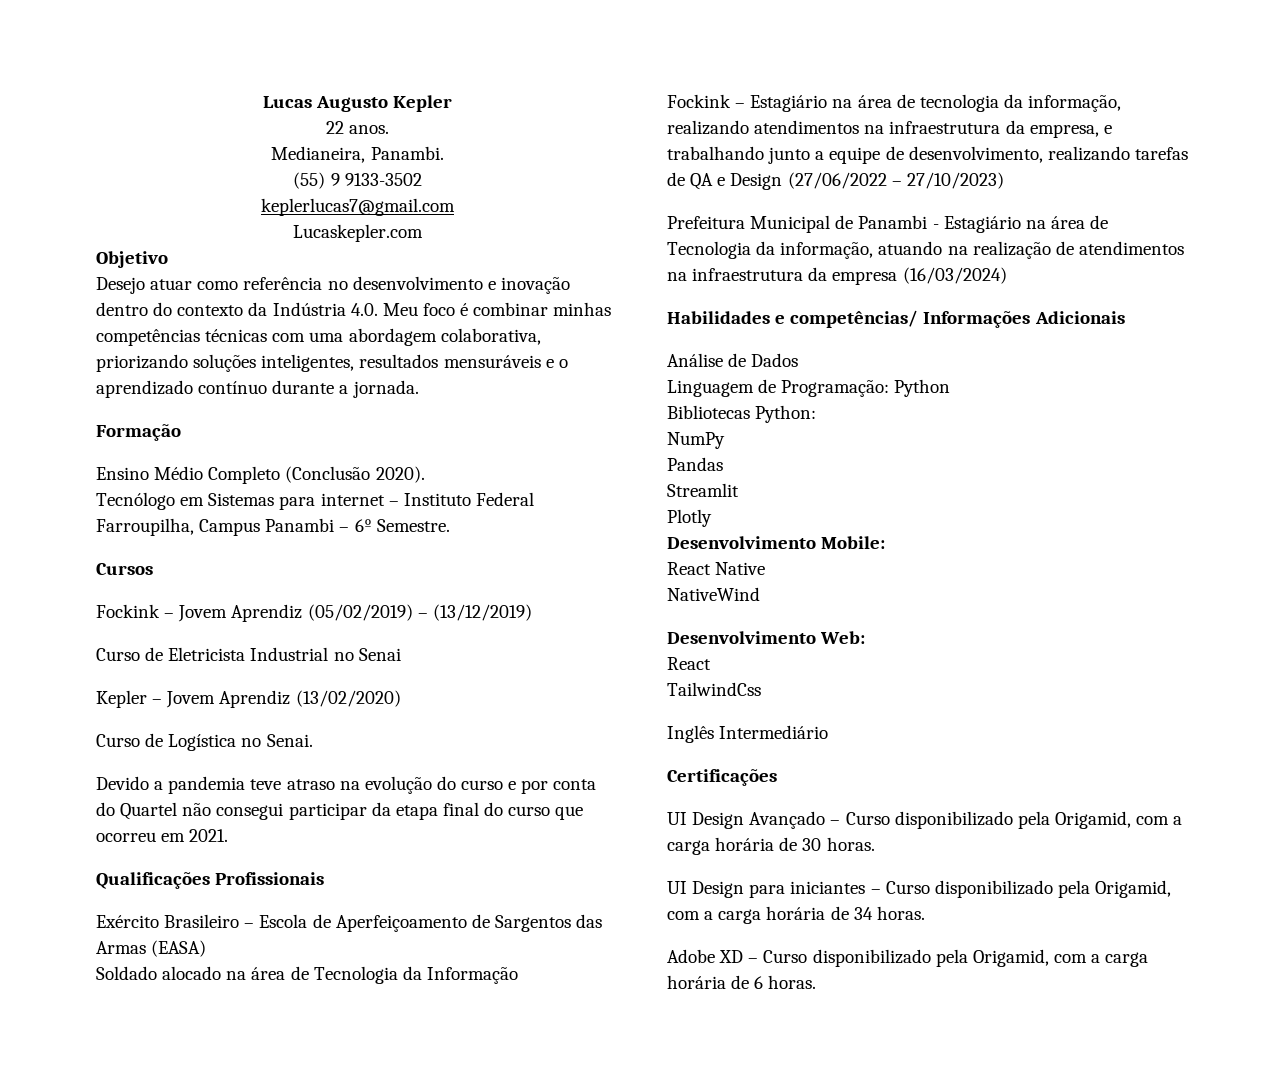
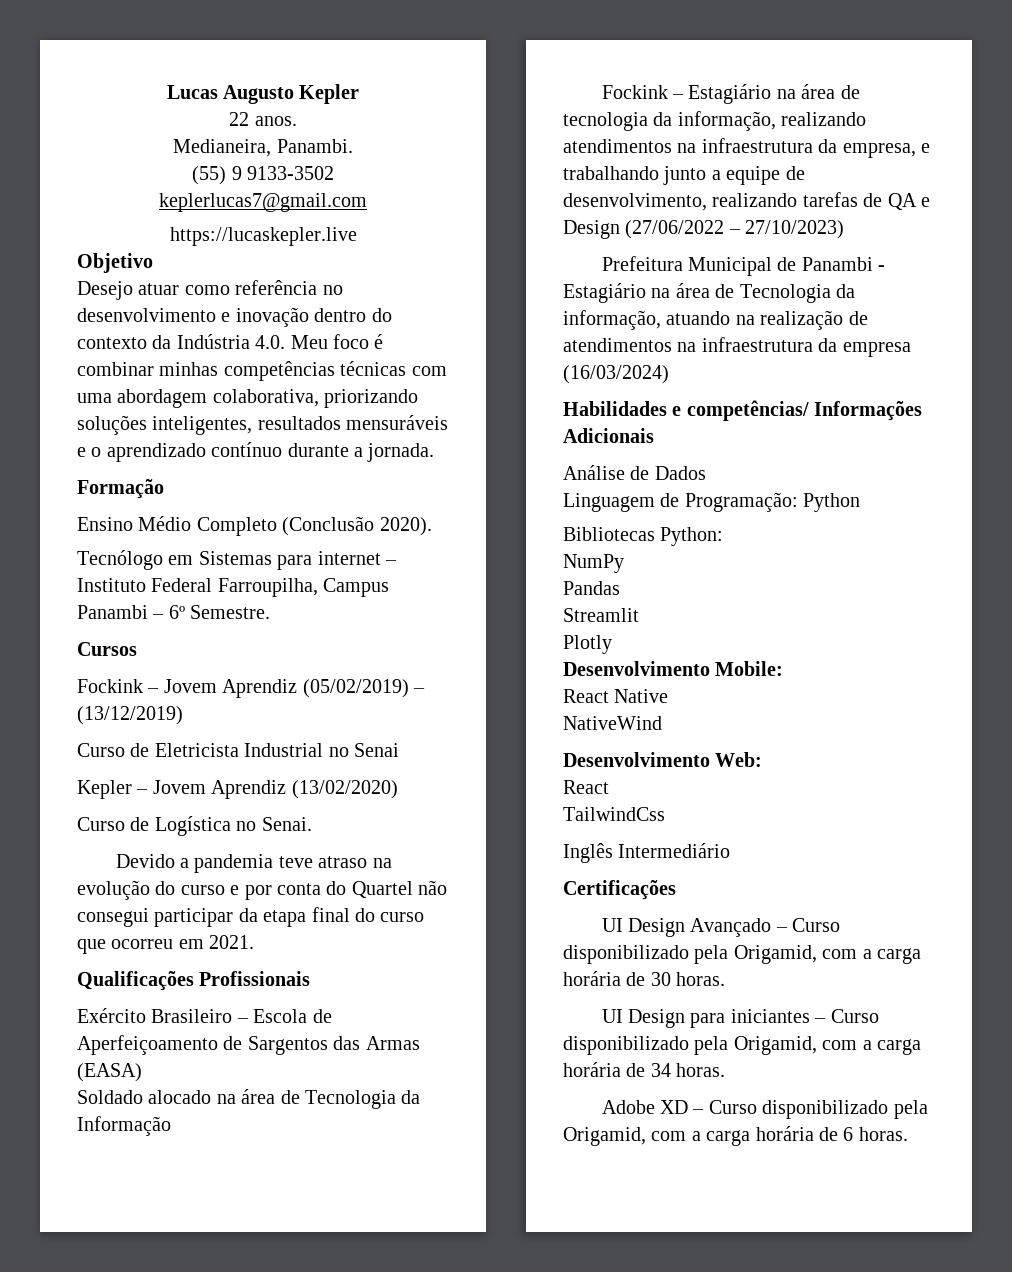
[293,224,423,242] Lucaskepler.com -> [169,227,357,246] https://lucaskepler.live

